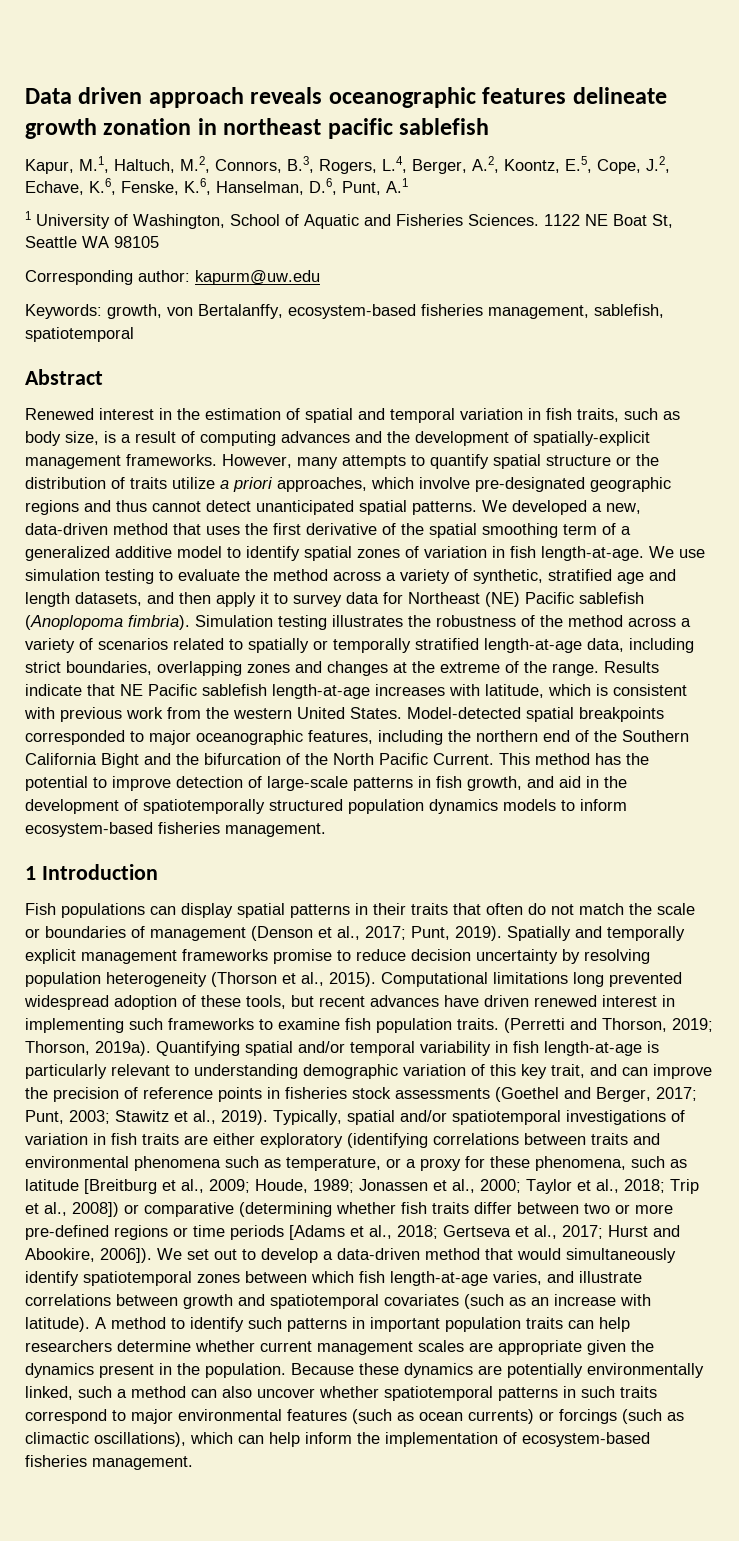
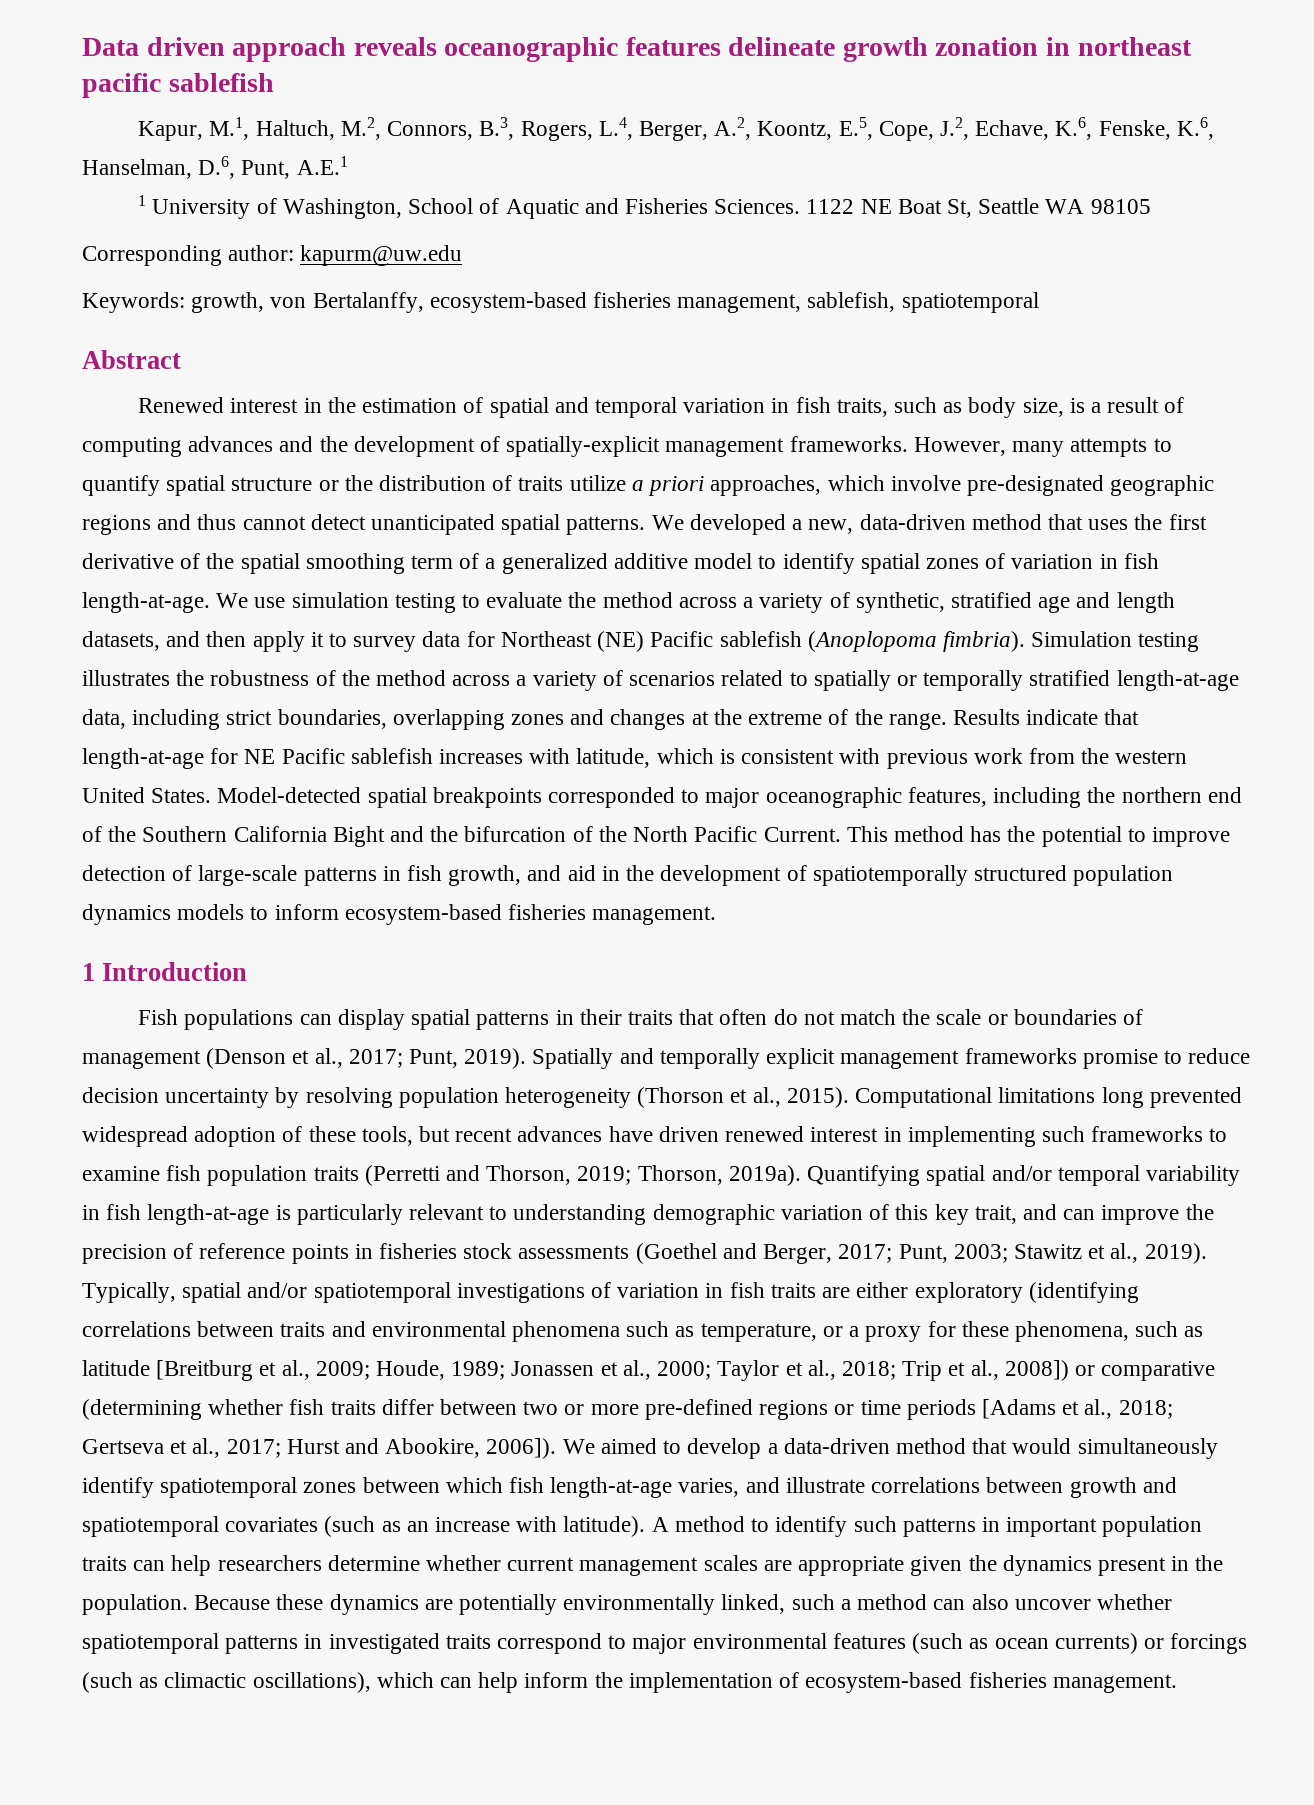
[386,178,408,193] A.1 -> [296,156,348,175] A.E.1
(115, 690) none -> [82,748,239,769] length-at-age for
[272,684,370,699] length-at-age -> (433, 756) none
[457,1018,499,1030] traits. -> [313,1166,359,1181] traits
[187,1249,237,1260] set out -> [600,1438,657,1454] aimed
[581,1386,615,1398] such -> [328,1633,440,1654] investigated

